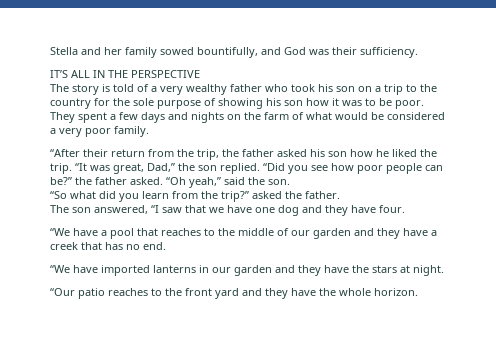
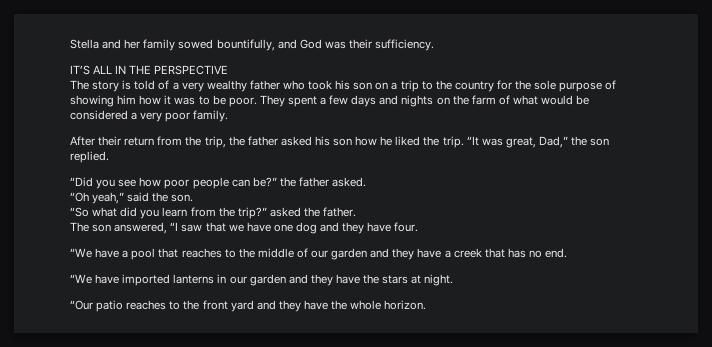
[266,98,303,106] his son -> [117,95,137,104] him
[50,149,80,157] “After -> [70,136,95,146] After
(260, 168) none -> (109, 157) //
(163, 181) none -> (367, 182) //

